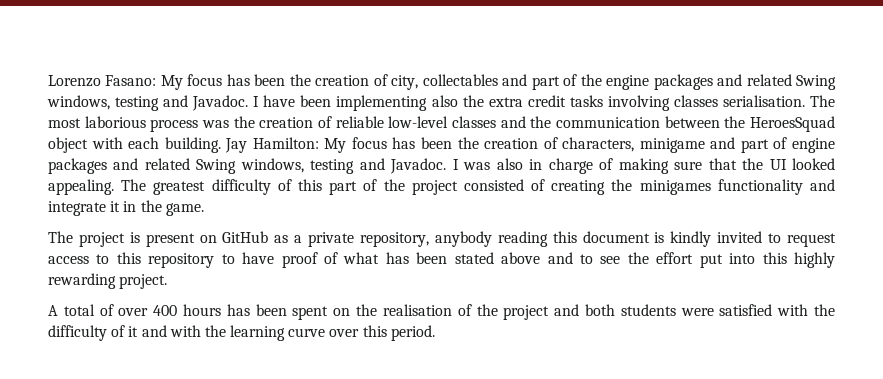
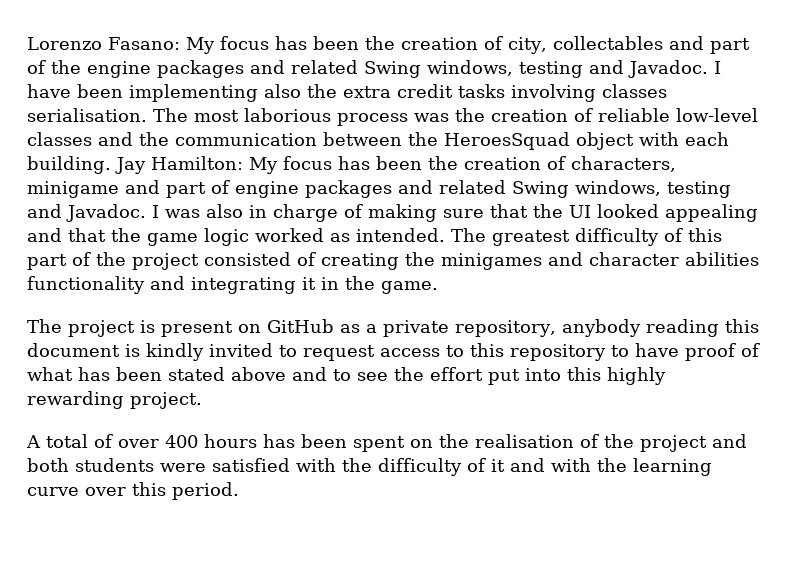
[48,179,114,195] appealing. -> [665,204,758,222] [27,228,445,246] appealing and that the game logic worked as intended.
(711, 187) none -> [548,252,759,266] and character abilities
[48,201,106,216] integrate -> [191,277,296,294] integrating

